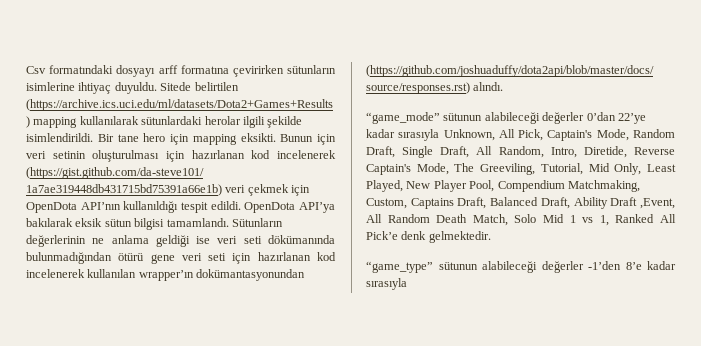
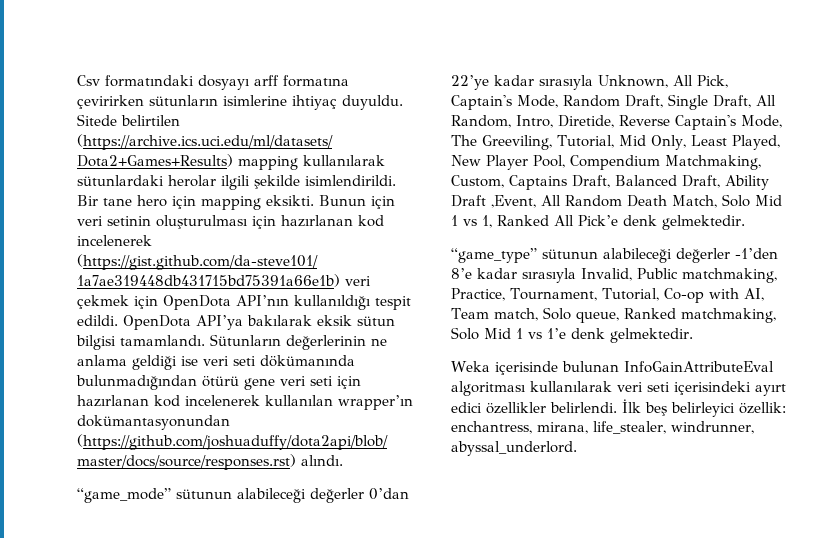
(407, 284) none -> [581,268,777,283] [451,288,764,303] [451,307,776,323] [451,327,693,343] [451,361,774,375] [451,381,786,396] [451,399,786,417] [451,421,754,434] [451,441,577,456] Invalid, Public matchmaking, Practice, Tournament, Tutorial, Co-op with AI, Team match, Solo queue, Ranked matchmaking, Solo Mid 1 vs 1’e denk gelmektedir. // Weka içerisinde bulunan InfoGainAttributeEval algoritması kullanılarak veri seti içerisindeki ayırt edici özellikler belirlendi. İlk beş belirleyici özellik: enchantress, mirana, life_stealer, windrunner, abyssal_underlord.

